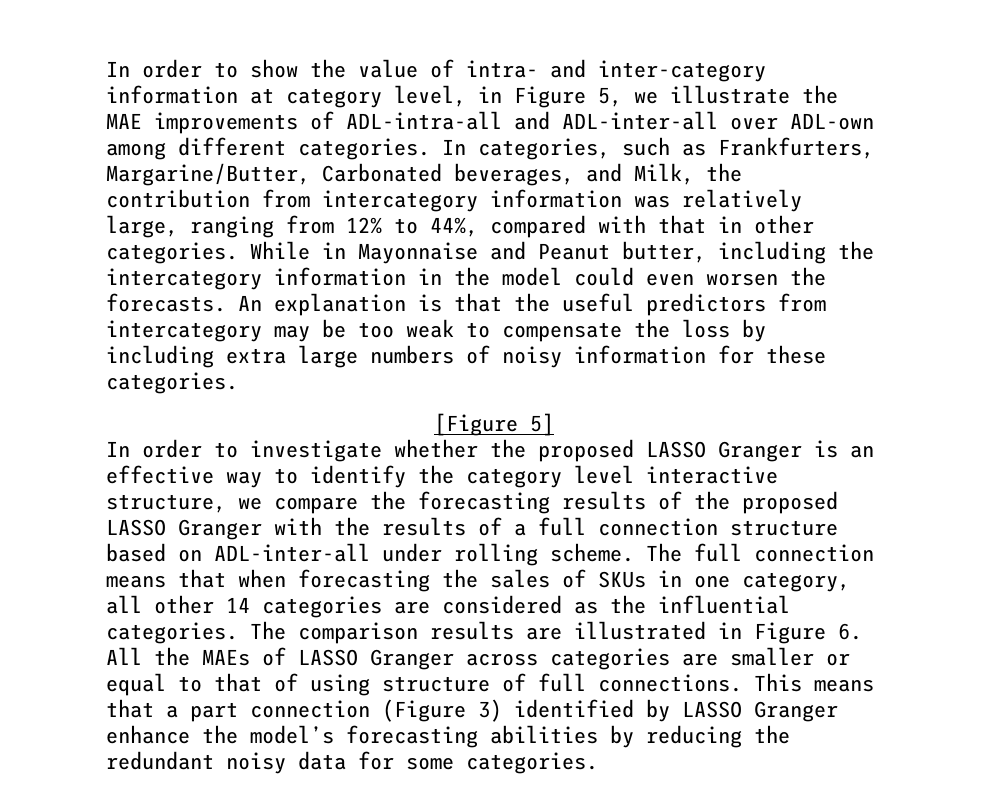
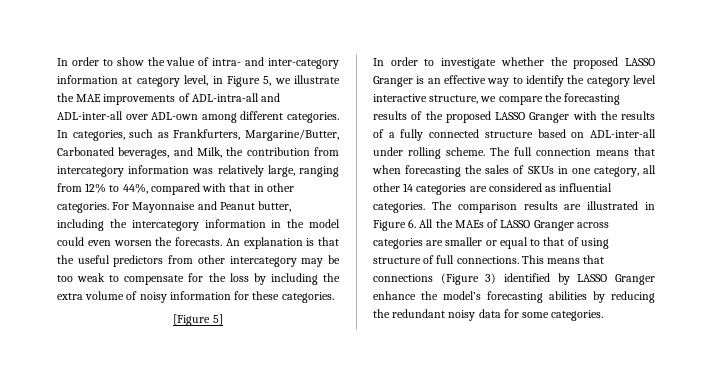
[250,241,346,260] While in -> [112,202,130,210] For
(826, 302) none -> [197,255,225,264] other
(622, 332) none -> [188,273,204,282] for
[226,345,454,368] extra large numbers -> [323,273,340,282] [57,291,125,300] the extra volume
[538,517,718,536] full connection -> [400,129,480,141] fully connected
[610,595,646,614] the -> (557, 189) none
[166,700,370,722] a part connection -> [373,274,433,282] connections

